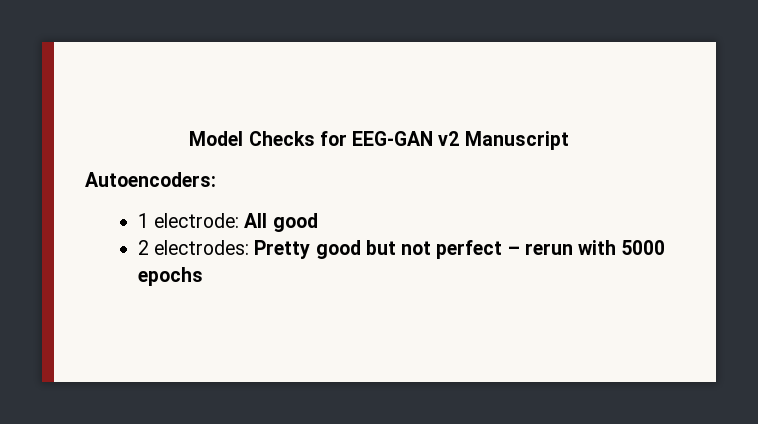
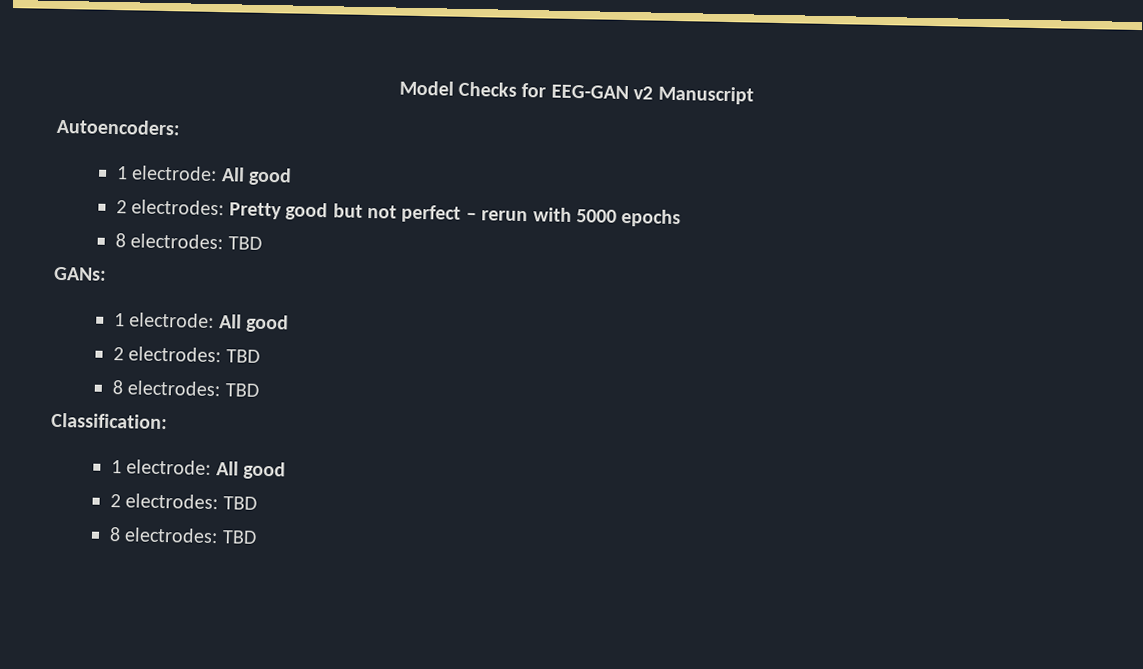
(203, 276) none -> [115,233,262,250] [53,266,107,281] [114,312,290,333] [113,346,260,363] [112,380,259,397] [51,412,168,430] [111,459,287,480] [110,493,257,510] [109,527,257,544] // 8 electrodes: TBD // GANs: // 1 electrode: All good // 2 electrodes: TBD // 8 electrodes: TBD // Classification: // 1 electrode: All good // 2 electrodes: TBD // 8 electrodes: TBD

